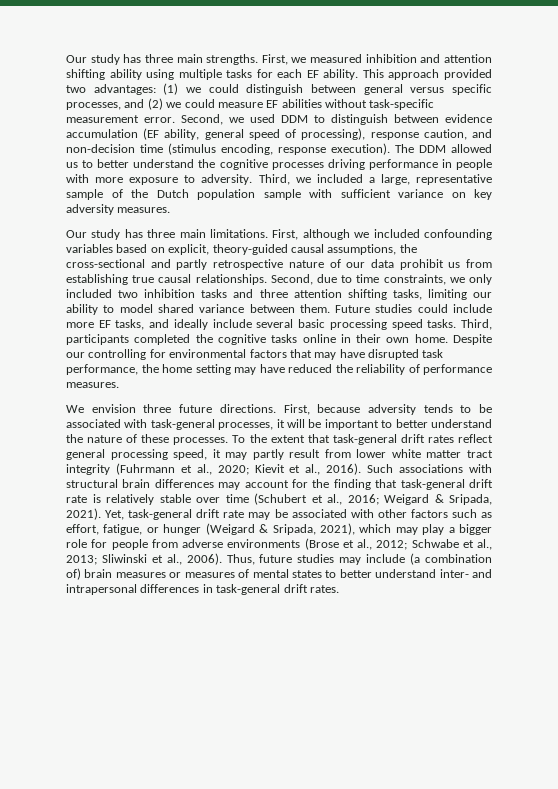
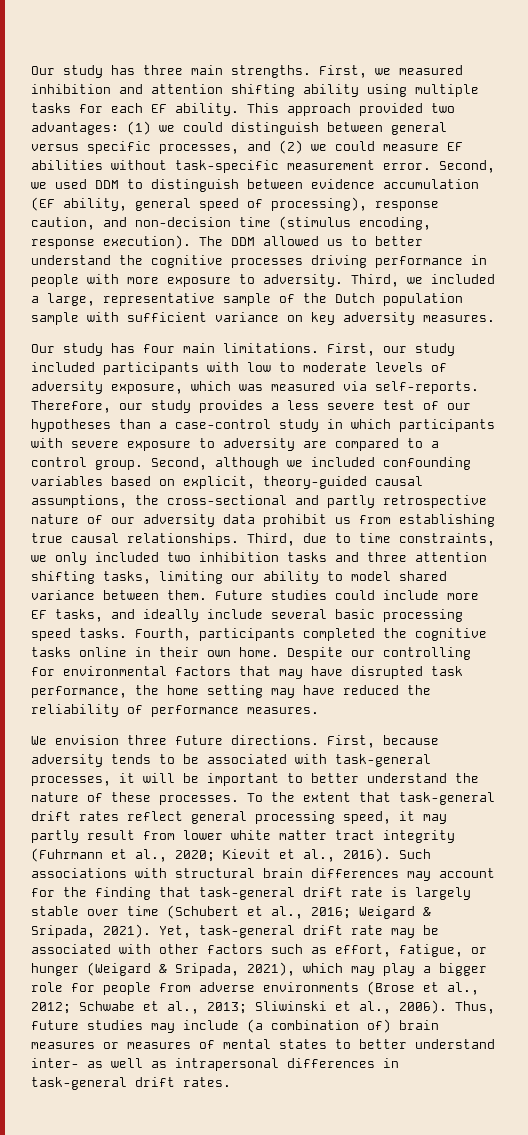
[147,229,176,238] three -> [143,344,175,353] four
(299, 234) none -> [383,343,455,356] [31,362,447,375] [31,381,479,394] [31,400,471,413] [31,419,495,432] [31,438,439,451] [31,457,207,470] our study included participants with low to moderate levels of adversity exposure, which was measured via self-reports. Therefore, our study provides a less severe test of our hypotheses than a case-control study in which participants with severe exposure to adversity are compared to a control group. Second,
(366, 265) none -> [143,514,215,527] adversity
[270,274,313,285] Second, -> [247,533,295,546] Third,
[461,319,493,330] Third, -> [135,628,191,641] Fourth,
[106,494,154,505] relatively -> [415,887,471,900] largely
[472,569,493,578] and -> [87,1058,167,1068] as well as

